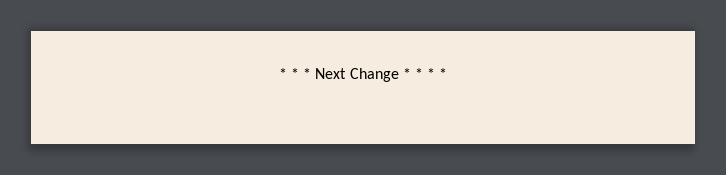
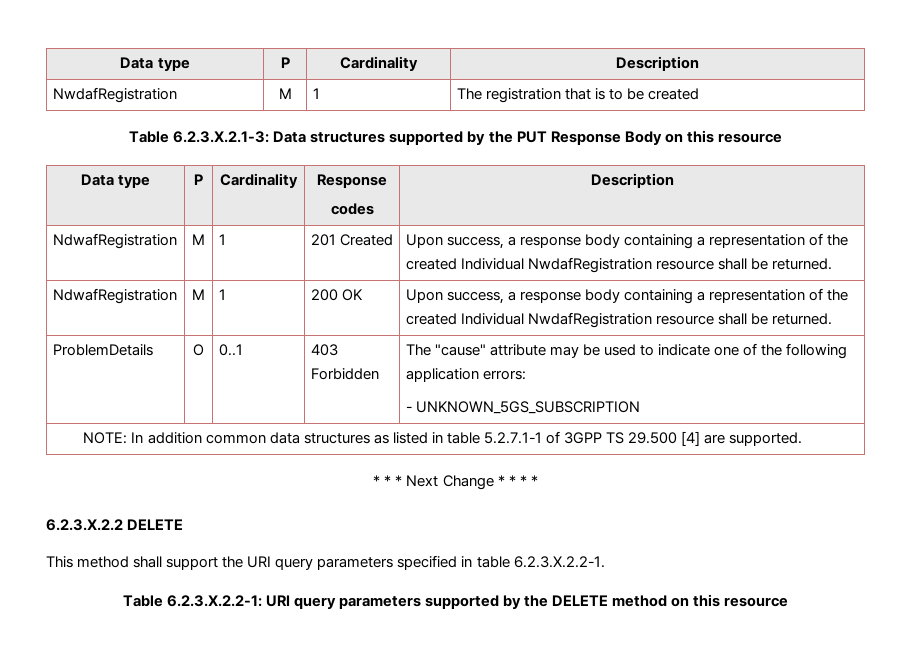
(278, 73) none -> [120,57,190,71] [280,57,290,68] [340,56,418,71] [615,56,699,71] [52,87,177,103] [278,88,292,99] [312,88,320,99] [456,88,700,103] [129,130,782,145] [80,174,151,188] [194,174,203,185] [220,173,298,188] [317,174,387,188] [330,203,374,215] [590,173,674,188] [52,233,177,249] [192,234,205,245] [218,234,226,245] [310,234,393,246] [405,233,849,249] [405,257,833,273] [52,288,177,304] [192,289,205,300] [218,289,226,300] [310,289,363,301] [405,288,849,304] [405,312,833,328] [52,344,153,356] [193,344,204,356] [218,344,243,356] [310,344,338,356] [310,368,379,380] [405,343,848,359] [405,368,526,382] [405,401,640,414] [83,431,803,446] Data type | P | Cardinality | Description // NwdafRegistration | M | 1 | The registration that is to be created // Table 6.2.3.X.2.1-3: Data structures supported by the PUT Response Body on this resource // Data type | P | Cardinality | Response // codes | Description // NdwafRegistration | M | 1 | 201 Created | Upon success, a response body containing a representation of the created Individual NwdafRegistration resource shall be returned. // NdwafRegistration | M | 1 | 200 OK | Upon success, a response body containing a representation of the created Individual NwdafRegistration resource shall be returned. // ProblemDetails | O | 0..1 | 403 Forbidden | The "cause" attribute may be used to indicate one of the following application errors: // - UNKNOWN_5GS_SUBSCRIPTION // NOTE: In addition common data structures as listed in table 5.2.7.1-1 of 3GPP TS 29.500 [4] are supported. //
(448, 73) none -> [46,519,184,531] [46,555,605,570] [122,594,789,609] // 6.2.3.X.2.2 DELETE // This method shall support the URI query parameters specified in table 6.2.3.X.2.2-1. // Table 6.2.3.X.2.2-1: URI query parameters supported by the DELETE method on this resource

